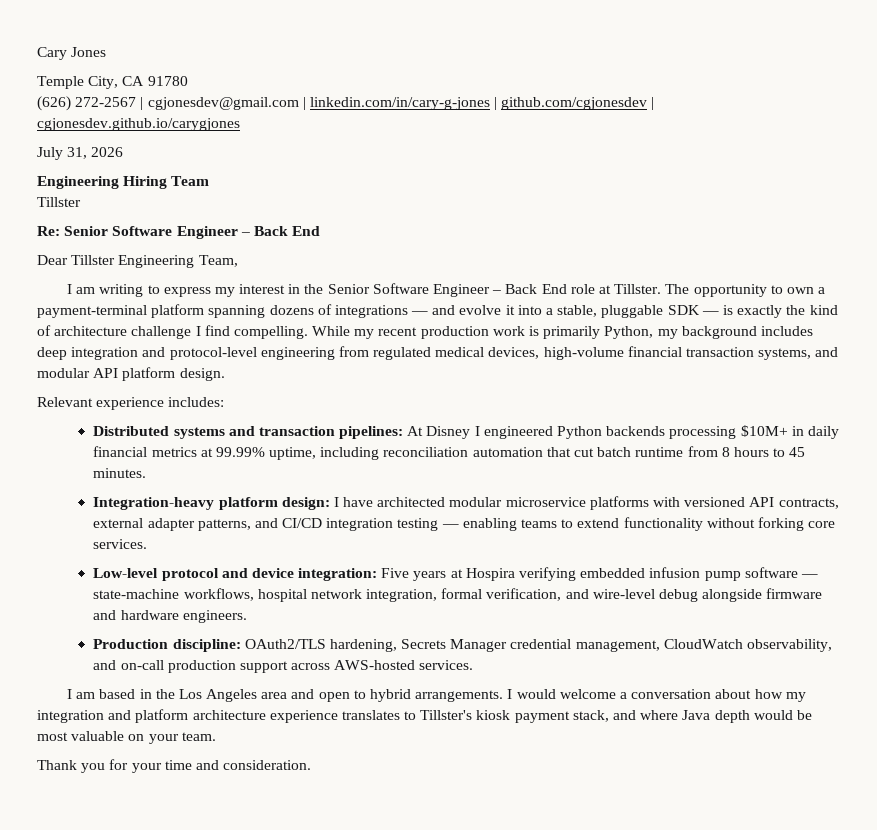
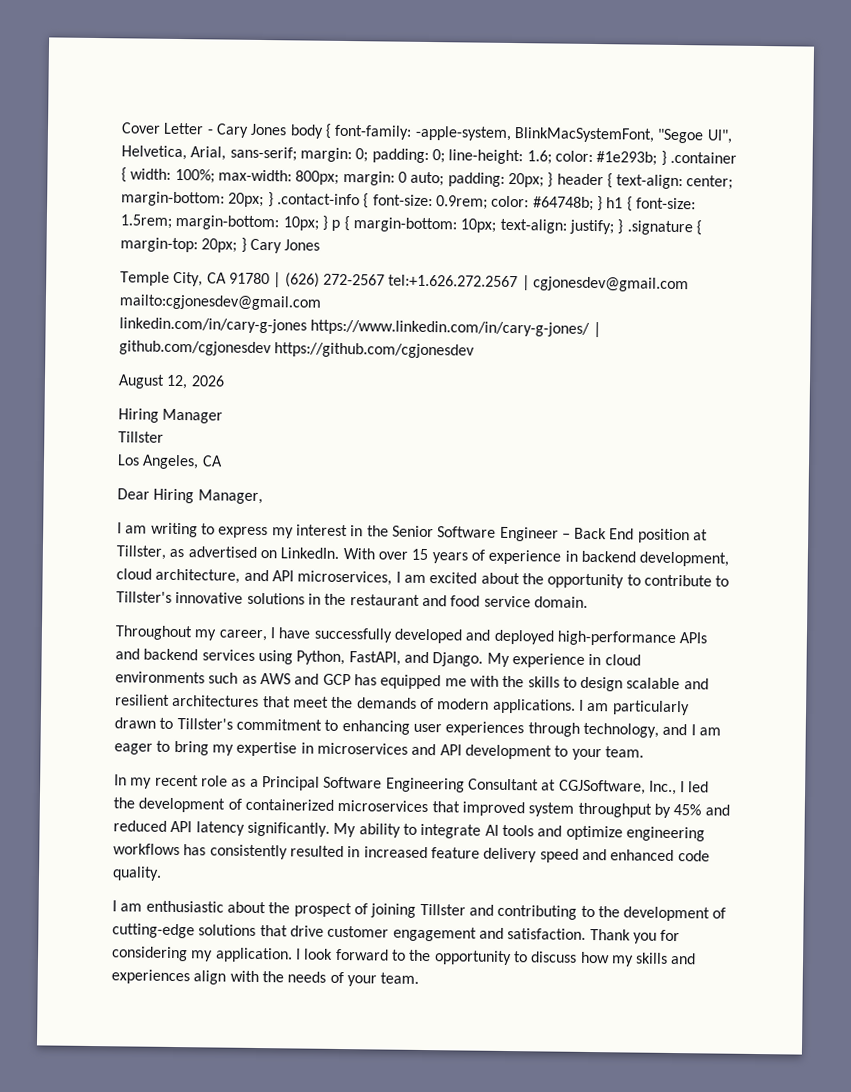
(37, 53) none -> [121,122,733,144] [121,145,737,166] [121,167,734,190] [121,191,696,212] [120,214,702,236] [120,237,247,253] Cover Letter - Cary Jones body { font-family: -apple-system, BlinkMacSystemFont, "Segoe UI", Helvetica, Arial, sans-serif; margin: 0; padding: 0; line-height: 1.6; color: #1e293b; } .container { width: 100%; max-width: 800px; margin: 0 auto; padding: 20px; } header { text-align: center; margin-bottom: 20px; } .contact-info { font-size: 0.9rem; color: #64748b; } h1 { font-size: 1.5rem; margin-bottom: 10px; } p { margin-bottom: 10px; text-align: justify; } .signature { margin-top: 20px; }
(188, 81) // -> [273,272,282,288] |
(137, 102) none -> [388,274,519,288] tel:+1.626.272.2567
[302,97,655,110] [37,118,240,131] [37,147,124,160] [37,176,210,189] [37,197,81,207] [37,226,321,239] [37,255,238,268] | linkedin.com/in/cary-g-jones | github.com/cgjonesdev | cgjonesdev.github.io/carygjones // July 31, 2026 // Engineering Hiring Team // Tillster // Re: Senior Software Engineer – Back End // Dear Tillster Engineering Team, -> [119,294,321,311] [119,317,601,338] [119,340,476,359] [118,374,225,390] [118,408,224,424] [118,431,164,443] [117,454,223,470] [117,488,263,505] mailto:cgjonesdev@gmail.com // linkedin.com/in/cary-g-jones https://www.linkedin.com/in/cary-g-jones/ | github.com/cgjonesdev https://github.com/cgjonesdev // August 12, 2026 // Hiring Manager // Tillster // Los Angeles, CA // Dear Hiring Manager,
[570,284,826,297] [37,304,838,318] [37,325,813,339] [37,346,839,360] [37,367,225,381] [37,397,225,410] [93,425,839,439] [93,446,806,460] [93,468,147,478] [93,496,839,510] [93,517,836,531] [93,539,148,549] [93,567,818,581] [93,588,823,602] [93,610,247,623] [93,639,833,652] [93,660,474,673] [67,689,806,702] [37,709,812,723] [37,731,216,744] [37,759,312,773] role at Tillster. The opportunity to own a payment-terminal platform spanning dozens of integrations — and evolve it into a stable, pluggable SDK — is exactly the kind of architecture challenge I find compelling. While my recent production work is primarily Python, my background includes deep integration and protocol-level engineering from regulated medical devices, high-volume financial transaction systems, and modular API platform design. // Relevant experience includes: // Distributed systems and transaction pipelines: At Disney I engineered Python backends processing $10M+ in daily financial metrics at 99.99% uptime, including reconciliation automation that cut batch runtime from 8 hours to 45 minutes. // Integration-heavy platform design: I have architected modular microservice platforms with versioned API contracts, external adapter patterns, and CI/CD integration testing — enabling teams to extend functionality without forking core services. // Low-level protocol and device integration: Five years at Hospira verifying embedded infusion pump software — state-machine workflows, hospital network integration, formal verification, and wire-level debug alongside firmware and hardware engineers. // Production discipline: OAuth2/TLS hardening, Secrets Manager credential management, CloudWatch observability, and on-call production support across AWS-hosted services. // I am based in the Los Angeles area and open to hybrid arrangements. I would welcome a conversation about how my integration and platform architecture experience translates to Tillster's kiosk payment stack, and where Java depth would be most valuable on your team. // Thank you for your time and consideration. -> [637,528,709,544] [116,545,730,567] [116,568,730,589] [116,591,588,608] [115,625,708,647] [115,648,641,668] [115,671,709,692] [115,694,690,716] [114,717,721,738] [114,740,644,761] [114,774,710,796] [113,797,730,818] [113,820,705,842] [113,843,710,863] [112,866,162,881] [112,900,727,922] [112,923,681,944] [111,946,697,967] [111,969,420,987] position at Tillster, as advertised on LinkedIn. With over 15 years of experience in backend development, cloud architecture, and API microservices, I am excited about the opportunity to contribute to Tillster's innovative solutions in the restaurant and food service domain. // Throughout my career, I have successfully developed and deployed high-performance APIs and backend services using Python, FastAPI, and Django. My experience in cloud environments such as AWS and GCP has equipped me with the skills to design scalable and resilient architectures that meet the demands of modern applications. I am particularly drawn to Tillster's commitment to enhancing user experiences through technology, and I am eager to bring my expertise in microservices and API development to your team. // In my recent role as a Principal Software Engineering Consultant at CGJSoftware, Inc., I led the development of containerized microservices that improved system throughput by 45% and reduced API latency significantly. My ability to integrate AI tools and optimize engineering workflows has consistently resulted in increased feature delivery speed and enhanced code quality. // I am enthusiastic about the prospect of joining Tillster and contributing to the development of cutting-edge solutions that drive customer engagement and satisfaction. Thank you for considering my application. I look forward to the opportunity to discuss how my skills and experiences align with the needs of your team.

